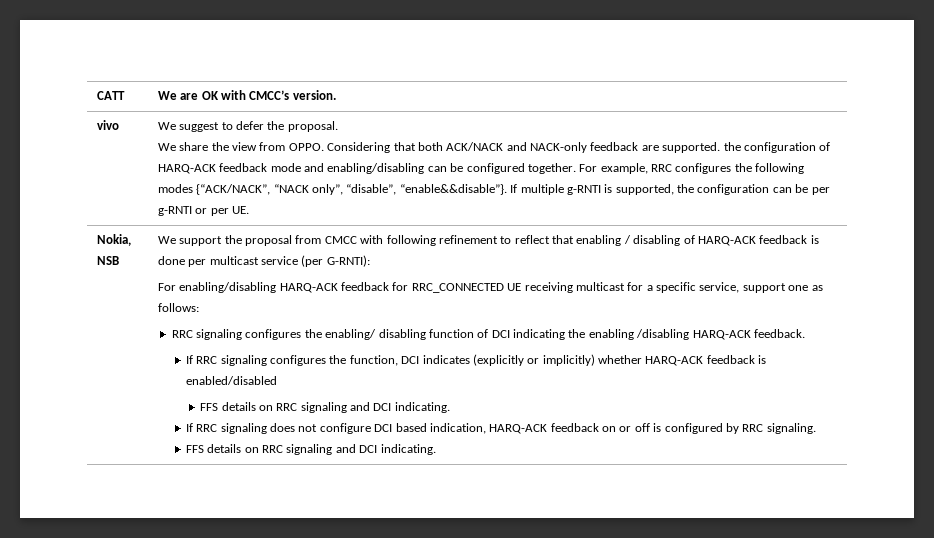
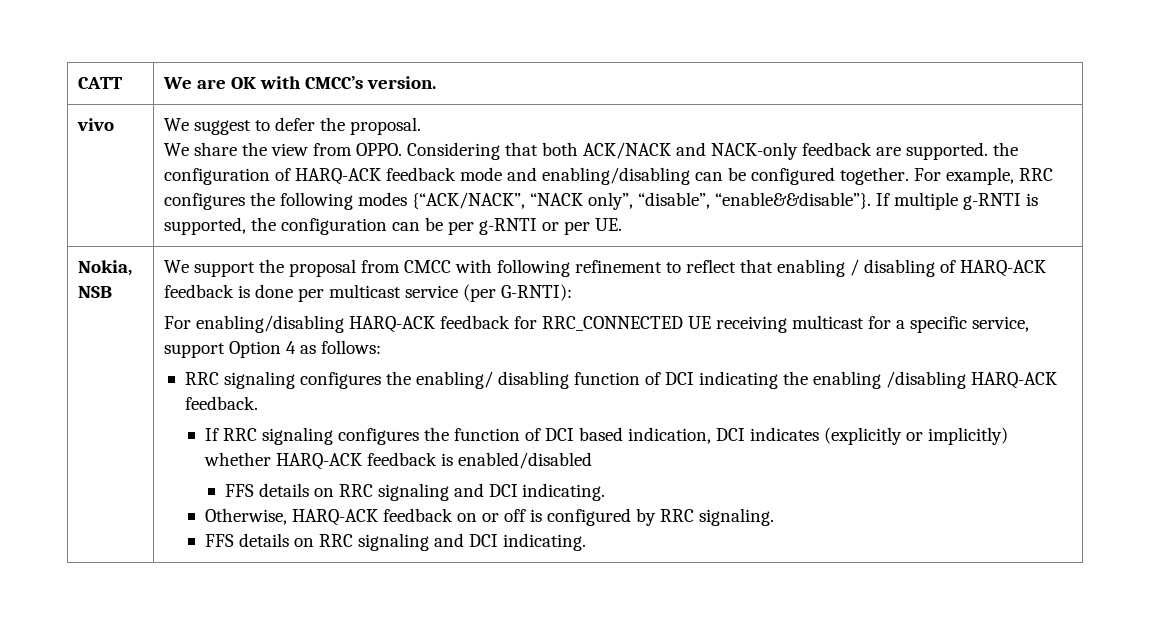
[788,285,809,291] one -> [229,341,297,358] Option 4
[349,355,398,366] function, -> [453,427,711,444] function of DCI based indication,
[185,423,486,434] If RRC signaling does not configure DCI based indication, -> [204,508,287,525] Otherwise,

